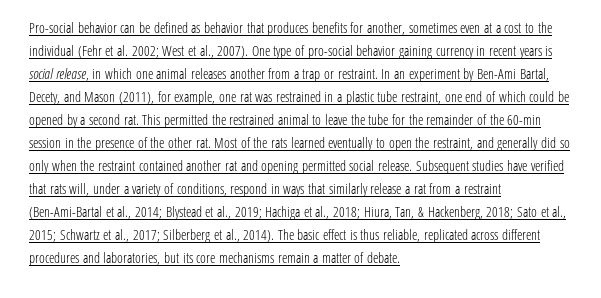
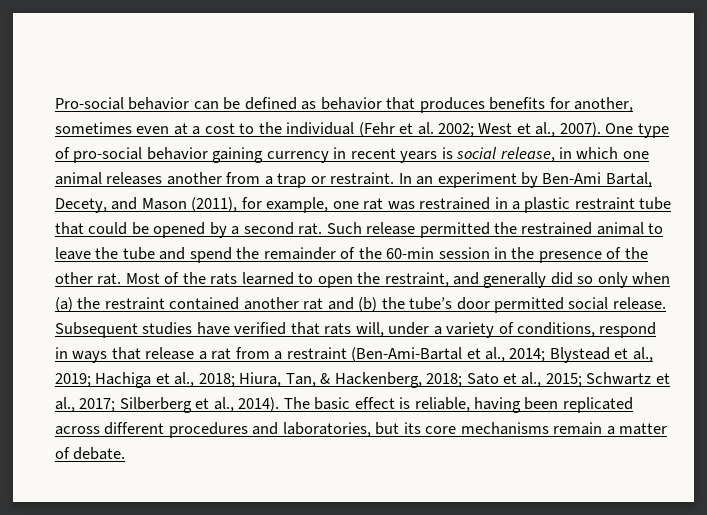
[377,91,526,104] tube restraint, one end of which -> [574,197,672,210] [55,222,84,235] restraint tube that
[142,114,161,125] This -> [326,222,416,235] Such release
[392,114,406,125] for -> [159,247,232,263] and spend
[328,137,374,151] eventually -> (294, 278) none
(77, 165) none -> [55,297,73,312] (a)
[261,161,299,174] opening -> [358,297,490,312] (b) the tube’s door
[328,183,368,197] similarly -> (141, 353) none
[360,229,421,242] thus reliable, -> [414,397,559,413] reliable, having been

